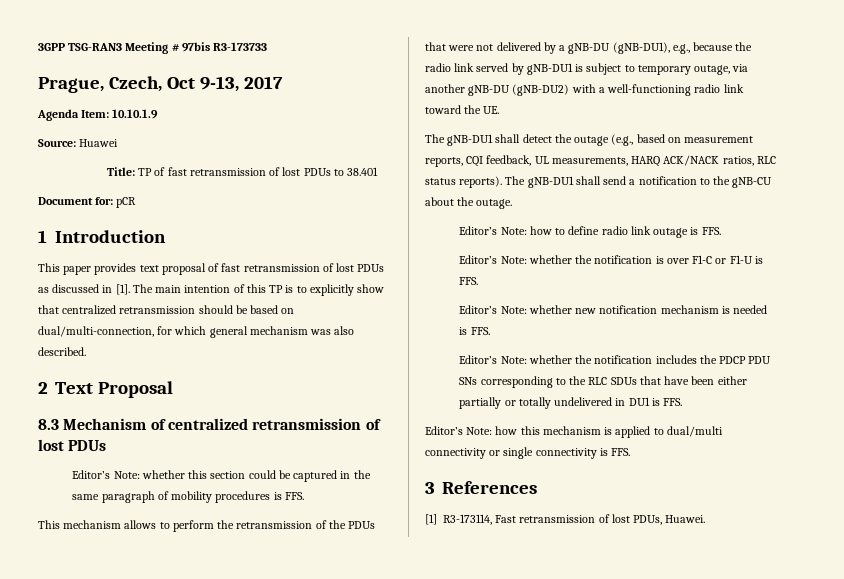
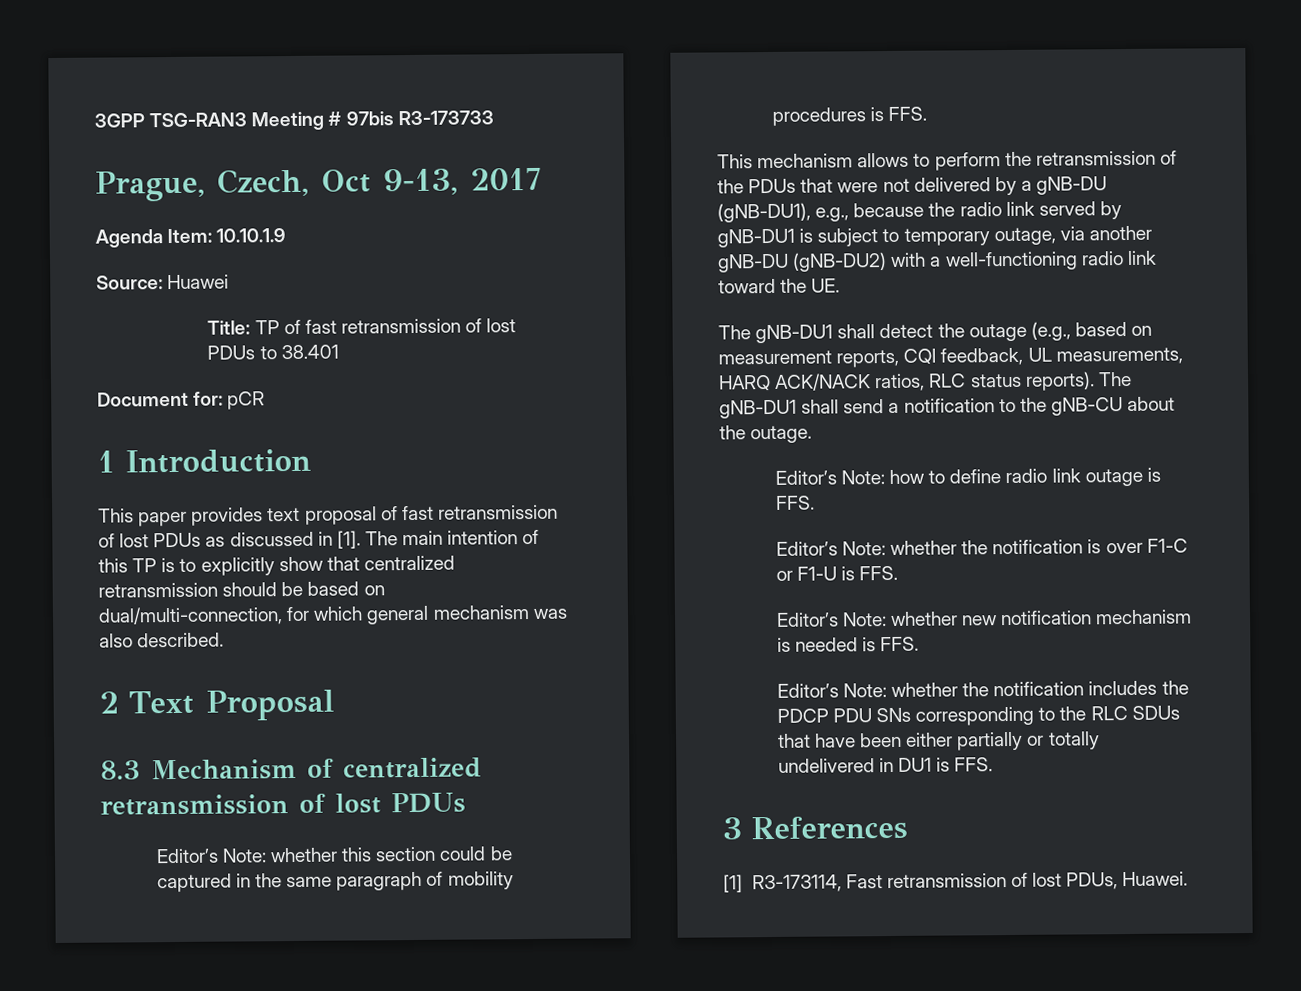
[425,426,723,438] [425,447,631,459] // Editor’s Note: how this mechanism is applied to dual/multi connectivity or single connectivity is FFS. -> (994, 764) none

